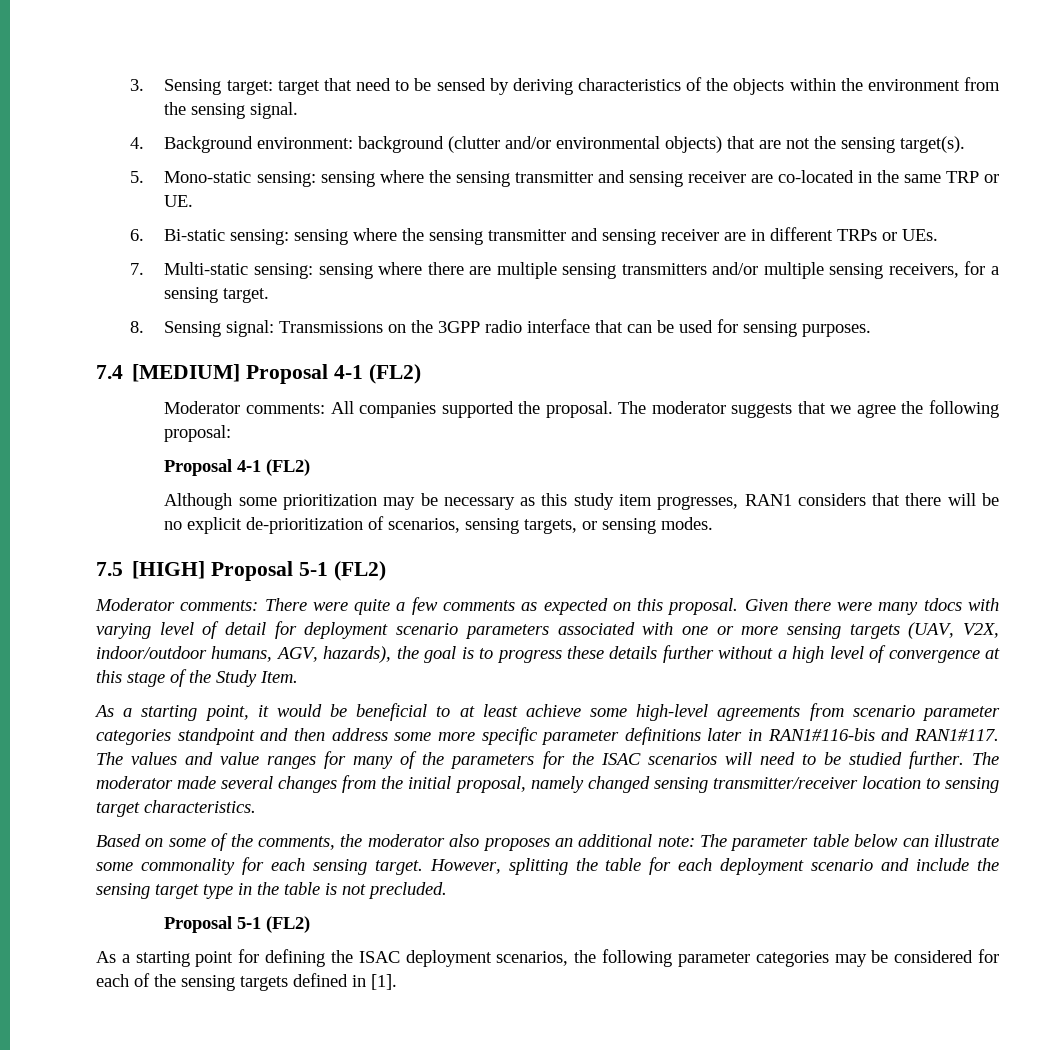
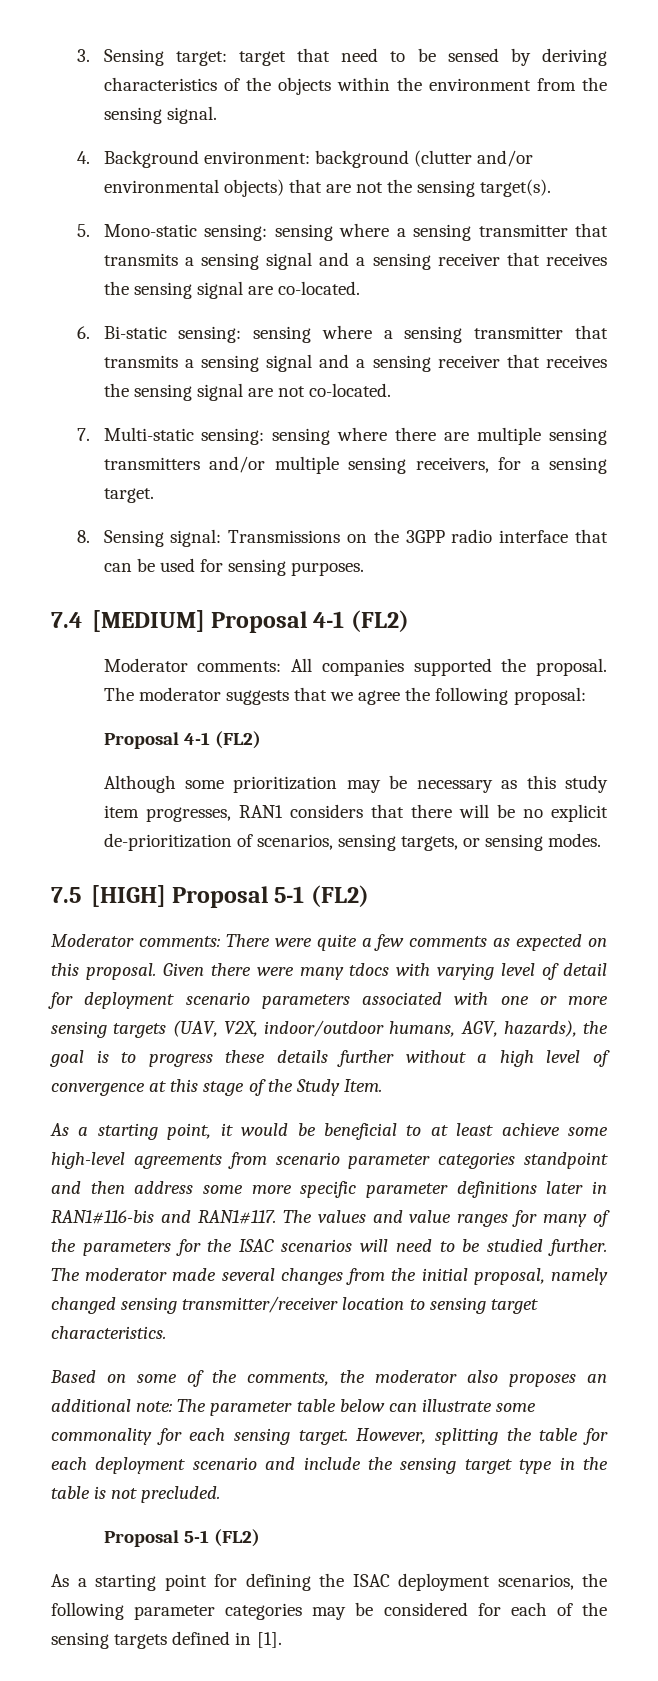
[428,170,1000,187] [164,195,194,207] the sensing transmitter and sensing receiver are co-located in the same TRP or UE. -> [396,223,609,241] [103,252,607,270] [103,281,361,299] a sensing transmitter that transmits a sensing signal and a sensing receiver that receives the sensing signal are co-located.
[402,227,939,245] the sensing transmitter and sensing receiver are in different TRPs or UEs. -> [383,325,608,343] [103,354,607,372] [103,383,392,401] a sensing transmitter that transmits a sensing signal and a sensing receiver that receives the sensing signal are not co-located.

